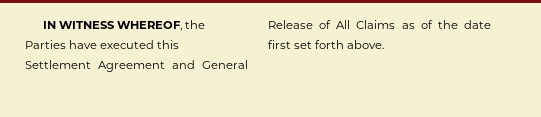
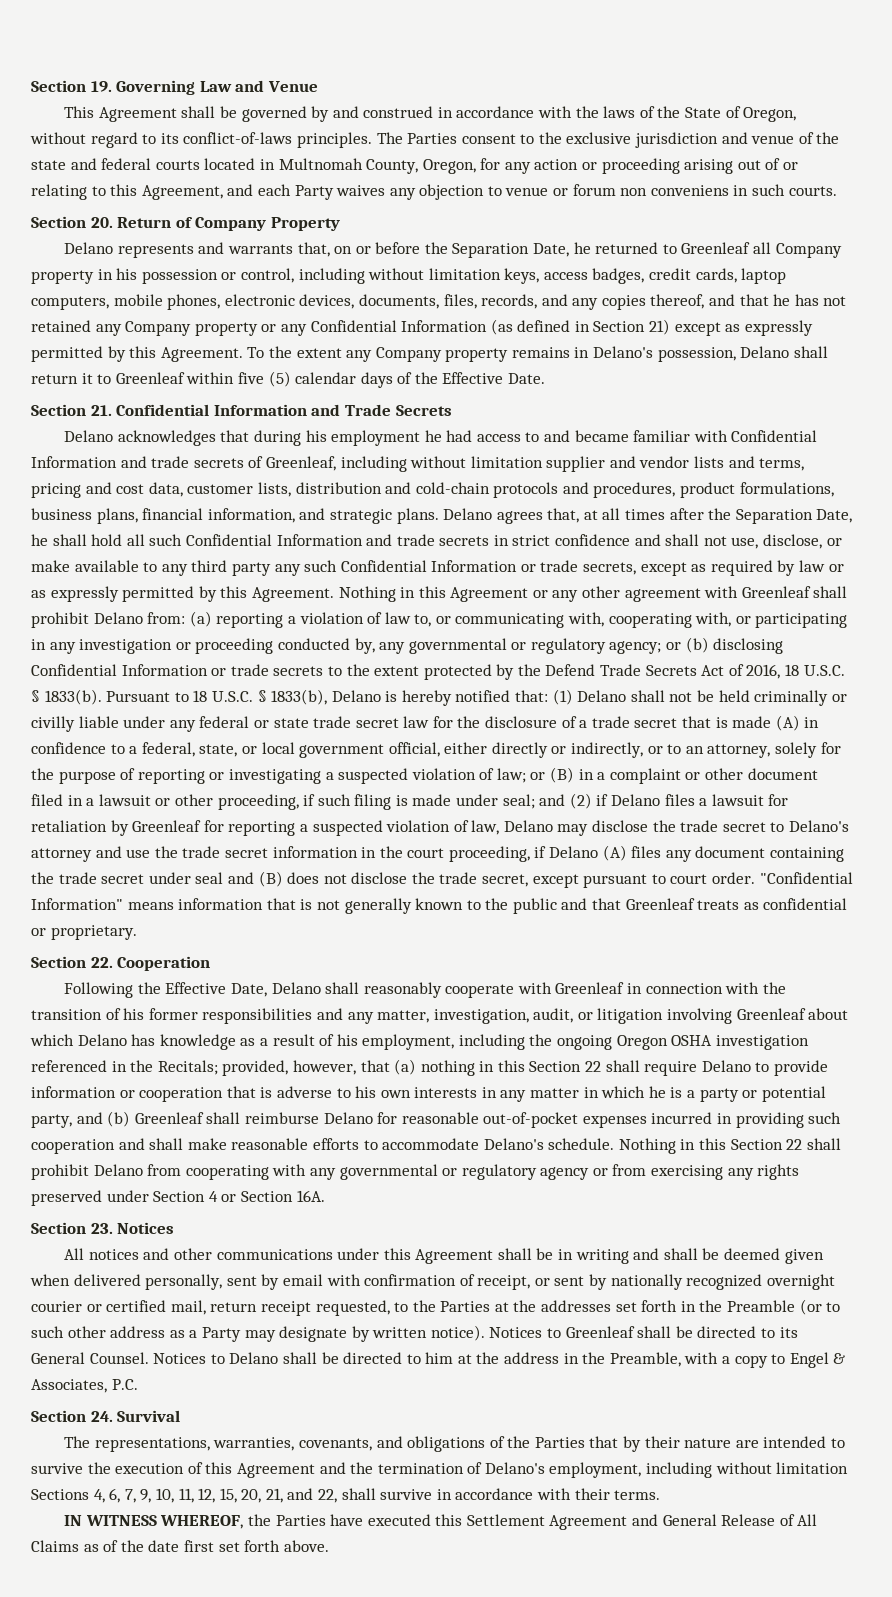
(42, 25) none -> [31,80,318,95] [64,106,797,122] [30,132,840,148] [31,158,799,174] [31,184,837,200] [31,216,340,231] [64,242,842,258] [31,268,787,284] [31,294,847,310] [31,319,813,336] [31,346,828,362] [31,371,546,388] [31,404,452,416] [64,430,818,446] [31,456,805,472] [31,482,834,498] [31,508,853,524] [31,534,842,549] [31,560,844,576] [31,586,848,602] [31,611,848,628] [31,637,784,654] [31,664,845,680] [31,689,847,706] [31,715,820,732] [31,742,841,758] [31,767,818,784] [31,793,789,810] [31,820,850,836] [31,845,845,862] [31,871,853,888] [31,898,848,914] [31,925,137,940] [31,956,211,971] [64,982,786,998] [31,1008,849,1024] [30,1034,809,1050] [31,1059,829,1076] [31,1086,826,1102] [31,1111,842,1128] [31,1138,841,1154] [31,1164,800,1180] [31,1190,325,1206] [31,1222,175,1234] [64,1248,824,1264] [30,1274,835,1290] [31,1299,841,1316] [31,1325,798,1342] [31,1352,846,1368] [31,1379,138,1393] [31,1410,181,1422] [64,1436,846,1452] [31,1462,849,1478] [31,1488,661,1503] Section 19. Governing Law and Venue // This Agreement shall be governed by and construed in accordance with the laws of the State of Oregon, without regard to its conflict-of-laws principles. The Parties consent to the exclusive jurisdiction and venue of the state and federal courts located in Multnomah County, Oregon, for any action or proceeding arising out of or relating to this Agreement, and each Party waives any objection to venue or forum non conveniens in such courts. // Section 20. Return of Company Property // Delano represents and warrants that, on or before the Separation Date, he returned to Greenleaf all Company property in his possession or control, including without limitation keys, access badges, credit cards, laptop computers, mobile phones, electronic devices, documents, files, records, and any copies thereof, and that he has not retained any Company property or any Confidential Information (as defined in Section 21) except as expressly permitted by this Agreement. To the extent any Company property remains in Delano's possession, Delano shall return it to Greenleaf within five (5) calendar days of the Effective Date. // Section 21. Confidential Information and Trade Secrets // Delano acknowledges that during his employment he had access to and became familiar with Confidential Information and trade secrets of Greenleaf, including without limitation supplier and vendor lists and terms, pricing and cost data, customer lists, distribution and cold-chain protocols and procedures, product formulations, business plans, financial information, and strategic plans. Delano agrees that, at all times after the Separation Date, he shall hold all such Confidential Information and trade secrets in strict confidence and shall not use, disclose, or make available to any third party any such Confidential Information or trade secrets, except as required by law or as expressly permitted by this Agreement. Nothing in this Agreement or any other agreement with Greenleaf shall prohibit Delano from: (a) reporting a violation of law to, or communicating with, cooperating with, or participating in any investigation or proceeding conducted by, any governmental or regulatory agency; or (b) disclosing Confidential Information or trade secrets to the extent protected by the Defend Trade Secrets Act of 2016, 18 U.S.C. § 1833(b). Pursuant to 18 U.S.C. § 1833(b), Delano is hereby notified that: (1) Delano shall not be held criminally or civilly liable under any federal or state trade secret law for the disclosure of a trade secret that is made (A) in confidence to a federal, state, or local government official, either directly or indirectly, or to an attorney, solely for the purpose of reporting or investigating a suspected violation of law; or (B) in a complaint or other document filed in a lawsuit or other proceeding, if such filing is made under seal; and (2) if Delano files a lawsuit for retaliation by Greenleaf for reporting a suspected violation of law, Delano may disclose the trade secret to Delano's attorney and use the trade secret information in the court proceeding, if Delano (A) files any document containing the trade secret under seal and (B) does not disclose the trade secret, except pursuant to court order. "Confidential Information" means information that is not generally known to the public and that Greenleaf treats as confidential or proprietary. // Section 22. Cooperation // Following the Effective Date, Delano shall reasonably cooperate with Greenleaf in connection with the transition of his former responsibilities and any matter, investigation, audit, or litigation involving Greenleaf about which Delano has knowledge as a result of his employment, including the ongoing Oregon OSHA investigation referenced in the Recitals; provided, however, that (a) nothing in this Section 22 shall require Delano to provide information or cooperation that is adverse to his own interests in any matter in which he is a party or potential party, and (b) Greenleaf shall reimburse Delano for reasonable out-of-pocket expenses incurred in providing such cooperation and shall make reasonable efforts to accommodate Delano's schedule. Nothing in this Section 22 shall prohibit Delano from cooperating with any governmental or regulatory agency or from exercising any rights preserved under Section 4 or Section 16A. // Section 23. Notices // All notices and other communications under this Agreement shall be in writing and shall be deemed given when delivered personally, sent by email with confirmation of receipt, or sent by nationally recognized overnight courier or certified mail, return receipt requested, to the Parties at the addresses set forth in the Preamble (or to such other address as a Party may designate by written notice). Notices to Greenleaf shall be directed to its General Counsel. Notices to Delano shall be directed to him at the address in the Preamble, with a copy to Engel & Associates, P.C. // Section 24. Survival // The representations, warranties, covenants, and obligations of the Parties that by their nature are intended to survive the execution of this Agreement and the termination of Delano's employment, including without limitation Sections 4, 6, 7, 9, 10, 11, 12, 15, 20, 21, and 22, shall survive in accordance with their terms. //

